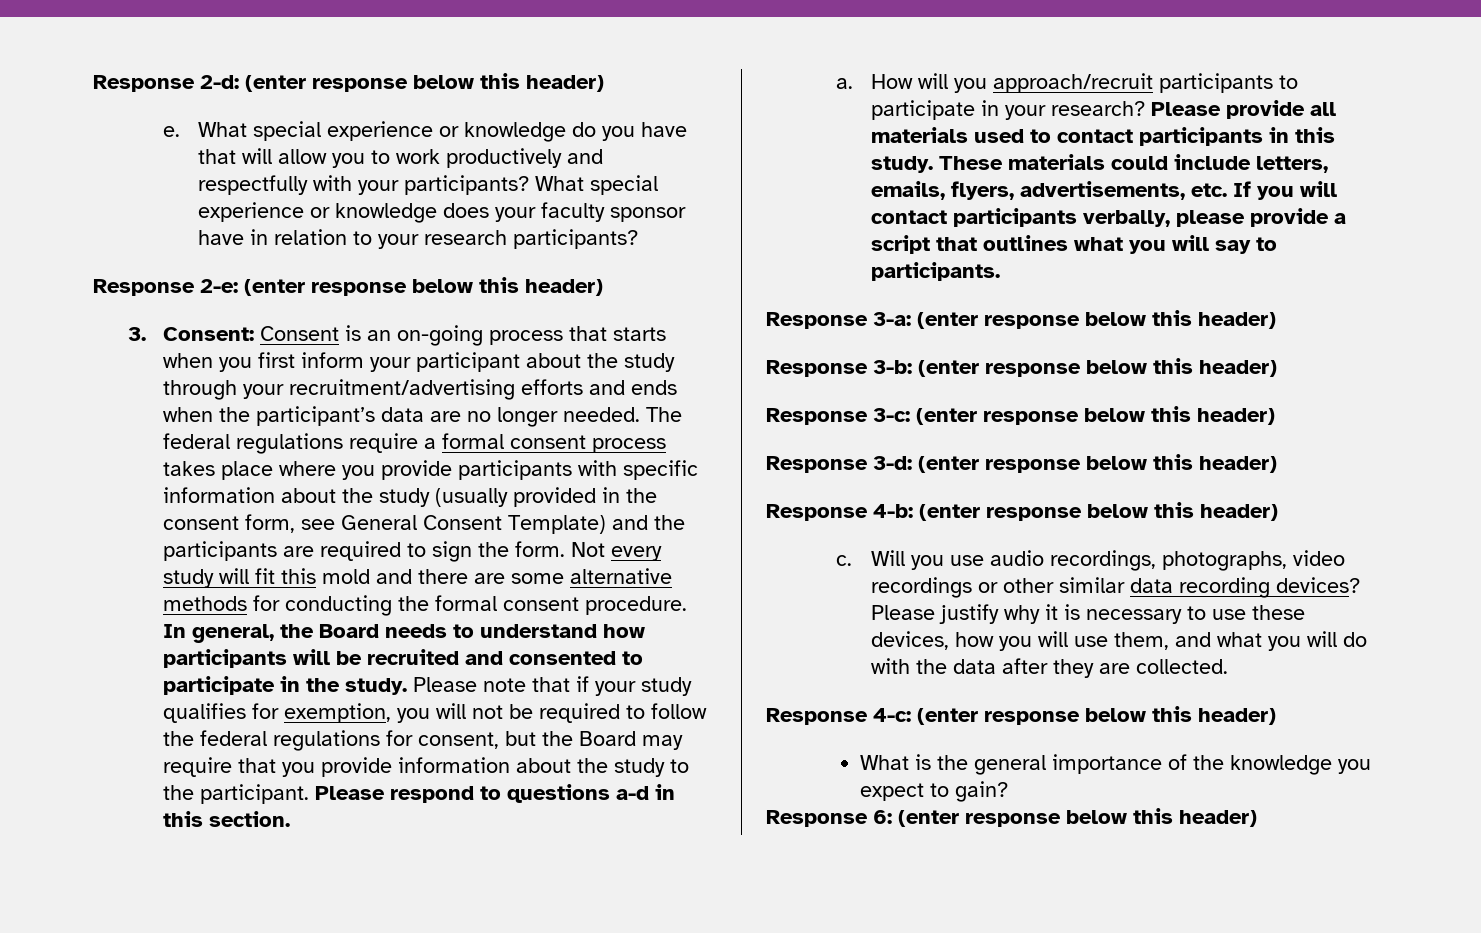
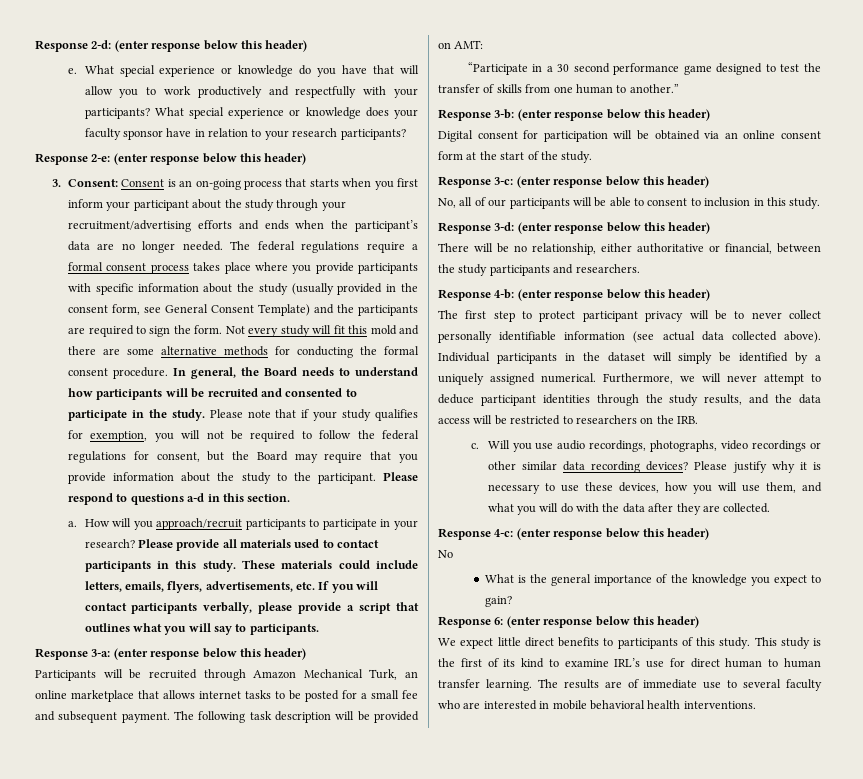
(1276, 320) none -> [35,669,418,681] [35,690,418,702] [35,711,419,723] [438,40,484,49] [467,62,821,75] [438,84,679,94] // Participants will be recruited through Amazon Mechanical Turk, an online marketplace that allows internet tasks to be posted for a small fee and subsequent payment. The following task description will be provided on AMT: // “Participate in a 30 second performance game designed to test the transfer of skills from one human to another.”
(1277, 368) none -> [438,130,821,142] [438,151,593,163] // Digital consent for participation will be obtained via an online consent form at the start of the study.
(1275, 416) none -> [438,197,821,209] // No, all of our participants will be able to consent to inclusion in this study.
(1277, 464) none -> [438,243,821,255] [438,264,640,276] // There will be no relationship, either authoritative or financial, between the study participants and researchers.
(1278, 512) none -> [438,310,821,322] [438,331,821,343] [438,352,821,364] [438,373,821,385] [438,394,822,406] [438,415,698,425] // The first step to protect participant privacy will be to never collect personally identifiable information (see actual data collected above). Individual participants in the dataset will simply be identified by a uniquely assigned numerical. Furthermore, we will never attempt to deduce participant identities through the study results, and the data access will be restricted to researchers on the IRB.
(1276, 716) none -> [438,550,453,558] // No
(1257, 818) none -> [438,637,821,649] [438,658,821,668] [438,679,822,691] [438,700,756,710] // We expect little direct benefits to participants of this study. This study is the first of its kind to examine IRL’s use for direct human to human transfer learning. The results are of immediate use to several faculty who are interested in mobile behavioral health interventions.

